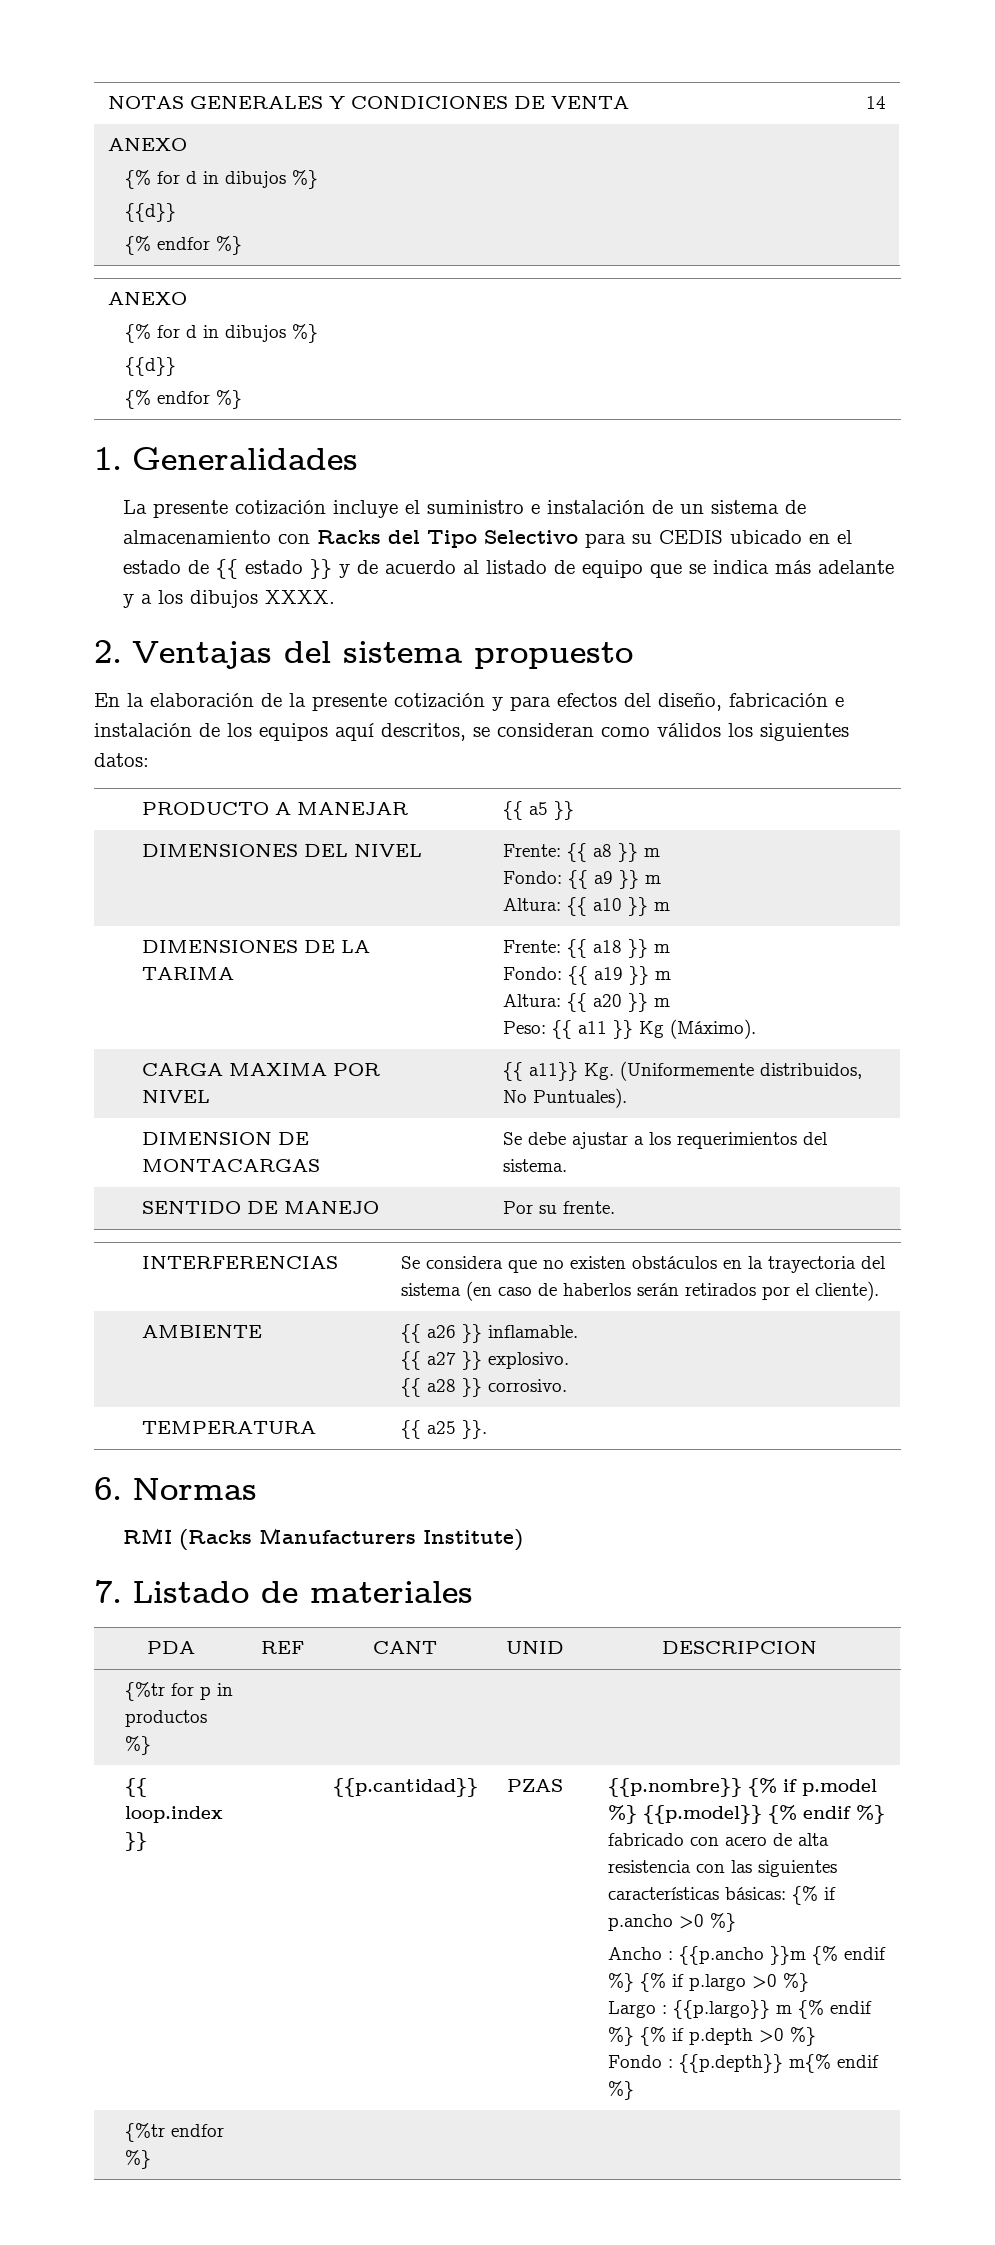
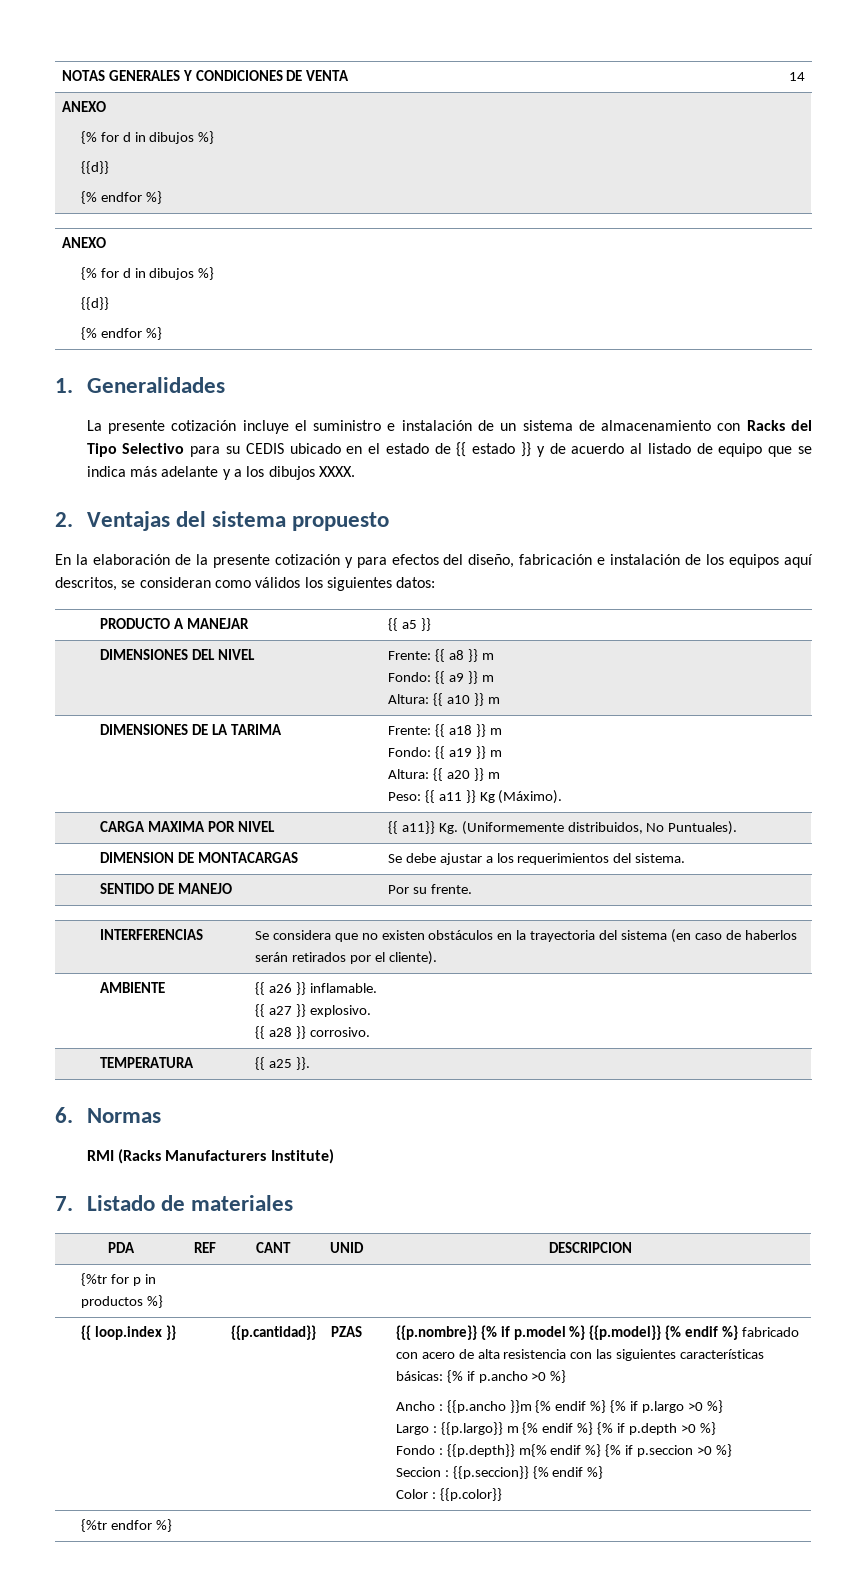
(635, 2090) none -> [605,1444,732,1457] [395,1466,604,1479] [395,1488,502,1501] {% if p.seccion >0 %} // Seccion : {{p.seccion}} {% endif %} // Color : {{p.color}}

